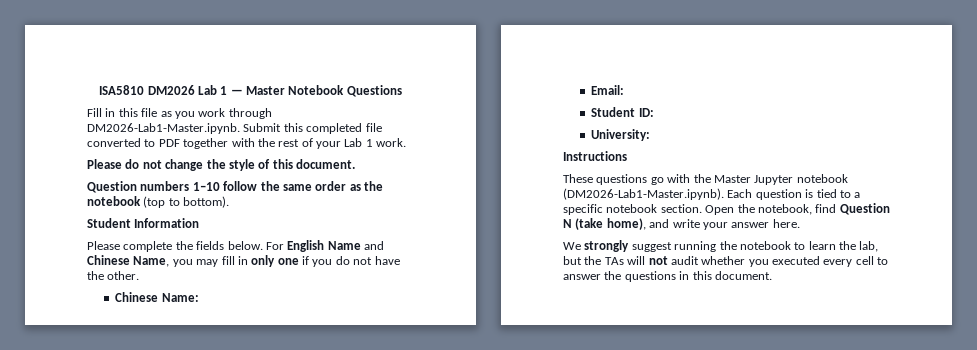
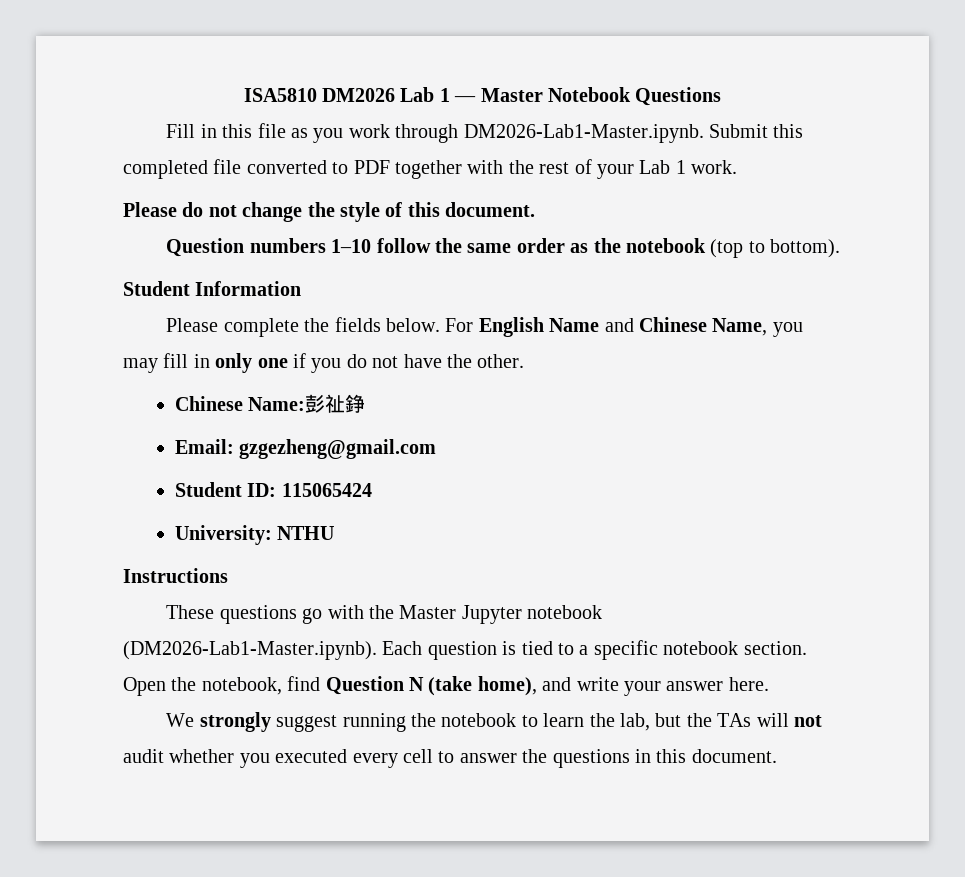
(199, 297) none -> [305,394,366,413] 彭祉錚
(625, 90) none -> [239,439,437,459] gzgezheng@gmail.com
(654, 112) none -> [281,483,372,497] 115065424
(651, 135) none -> [277,526,335,540] NTHU

